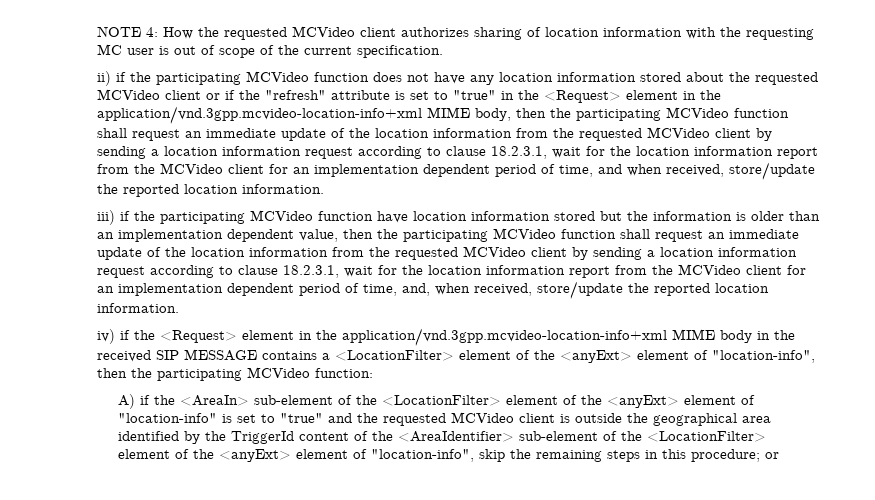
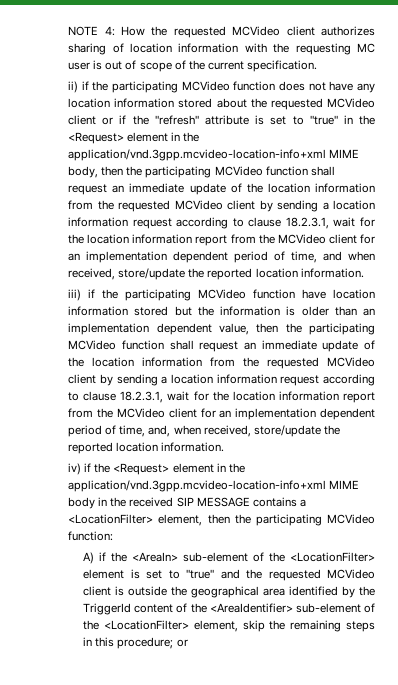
[458,350,815,363] element of the <anyExt> element of "location-info", -> [158,514,203,526] element,
[563,395,756,408] [118,413,218,423] of the <anyExt> element of "location-info" -> (125, 574) none
[118,449,475,462] element of the <anyExt> element of "location-info", -> [193,620,238,632] element,

